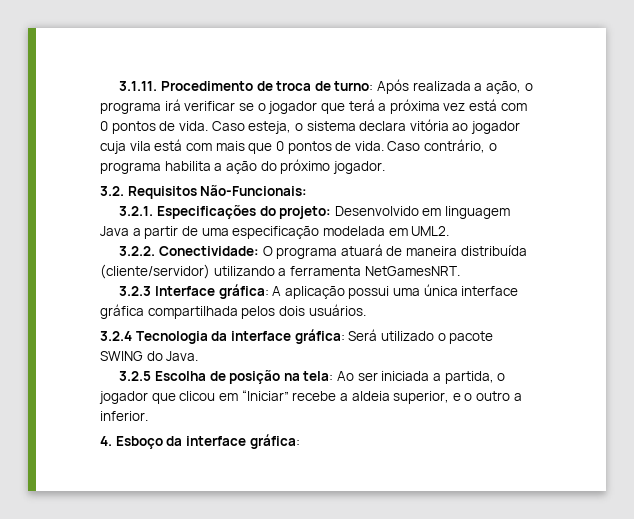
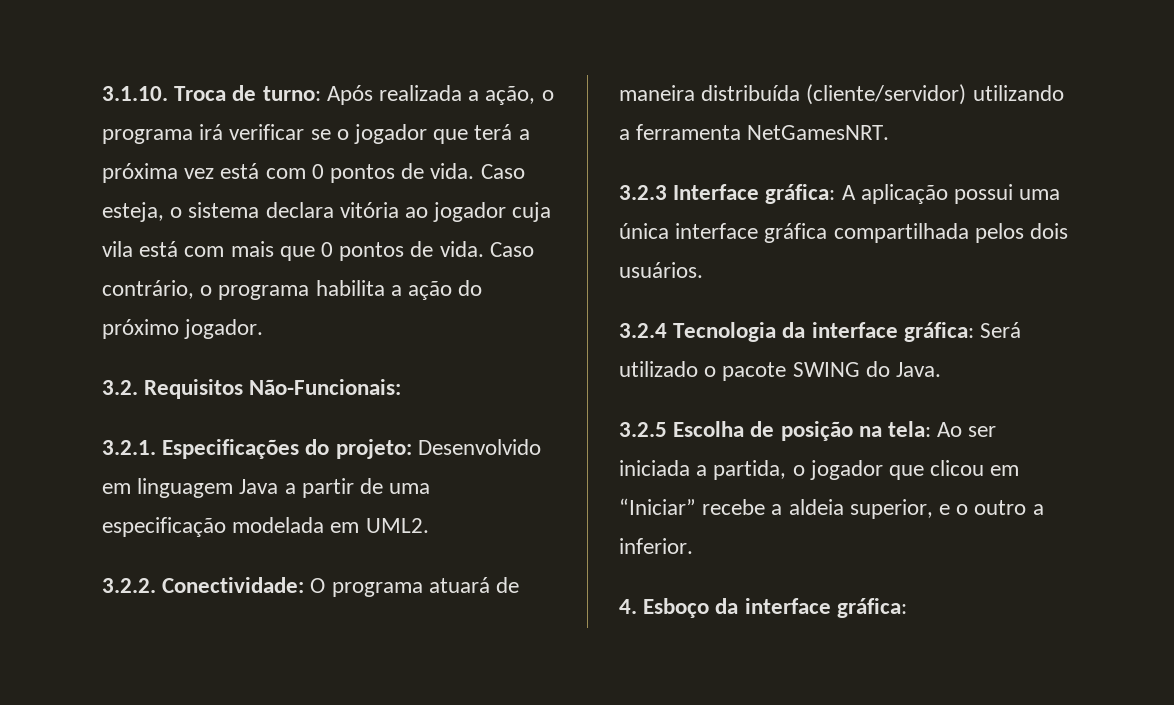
[119,81,312,91] 3.1.11. Procedimento de troca -> [102,86,227,101] 3.1.10. Troca

